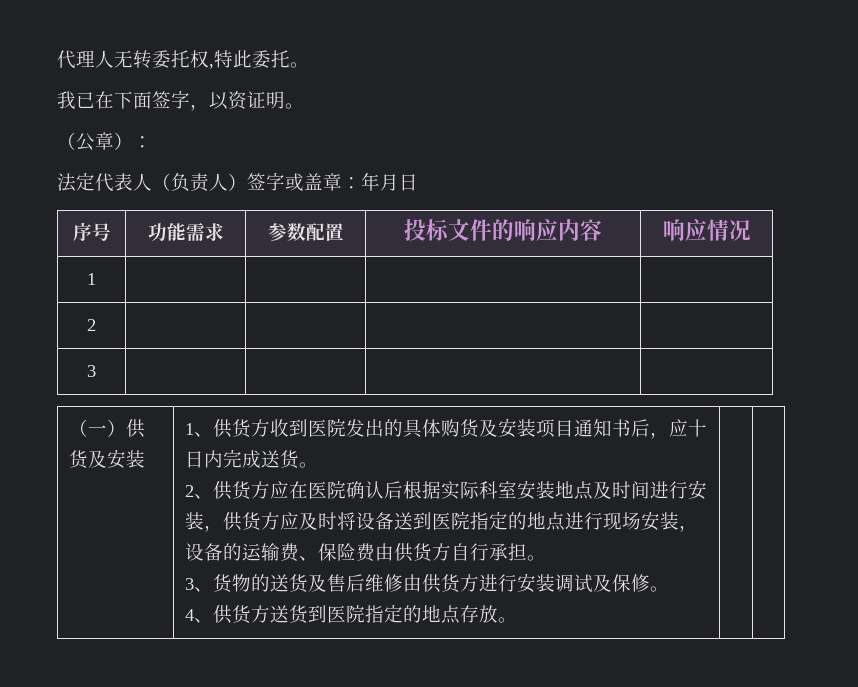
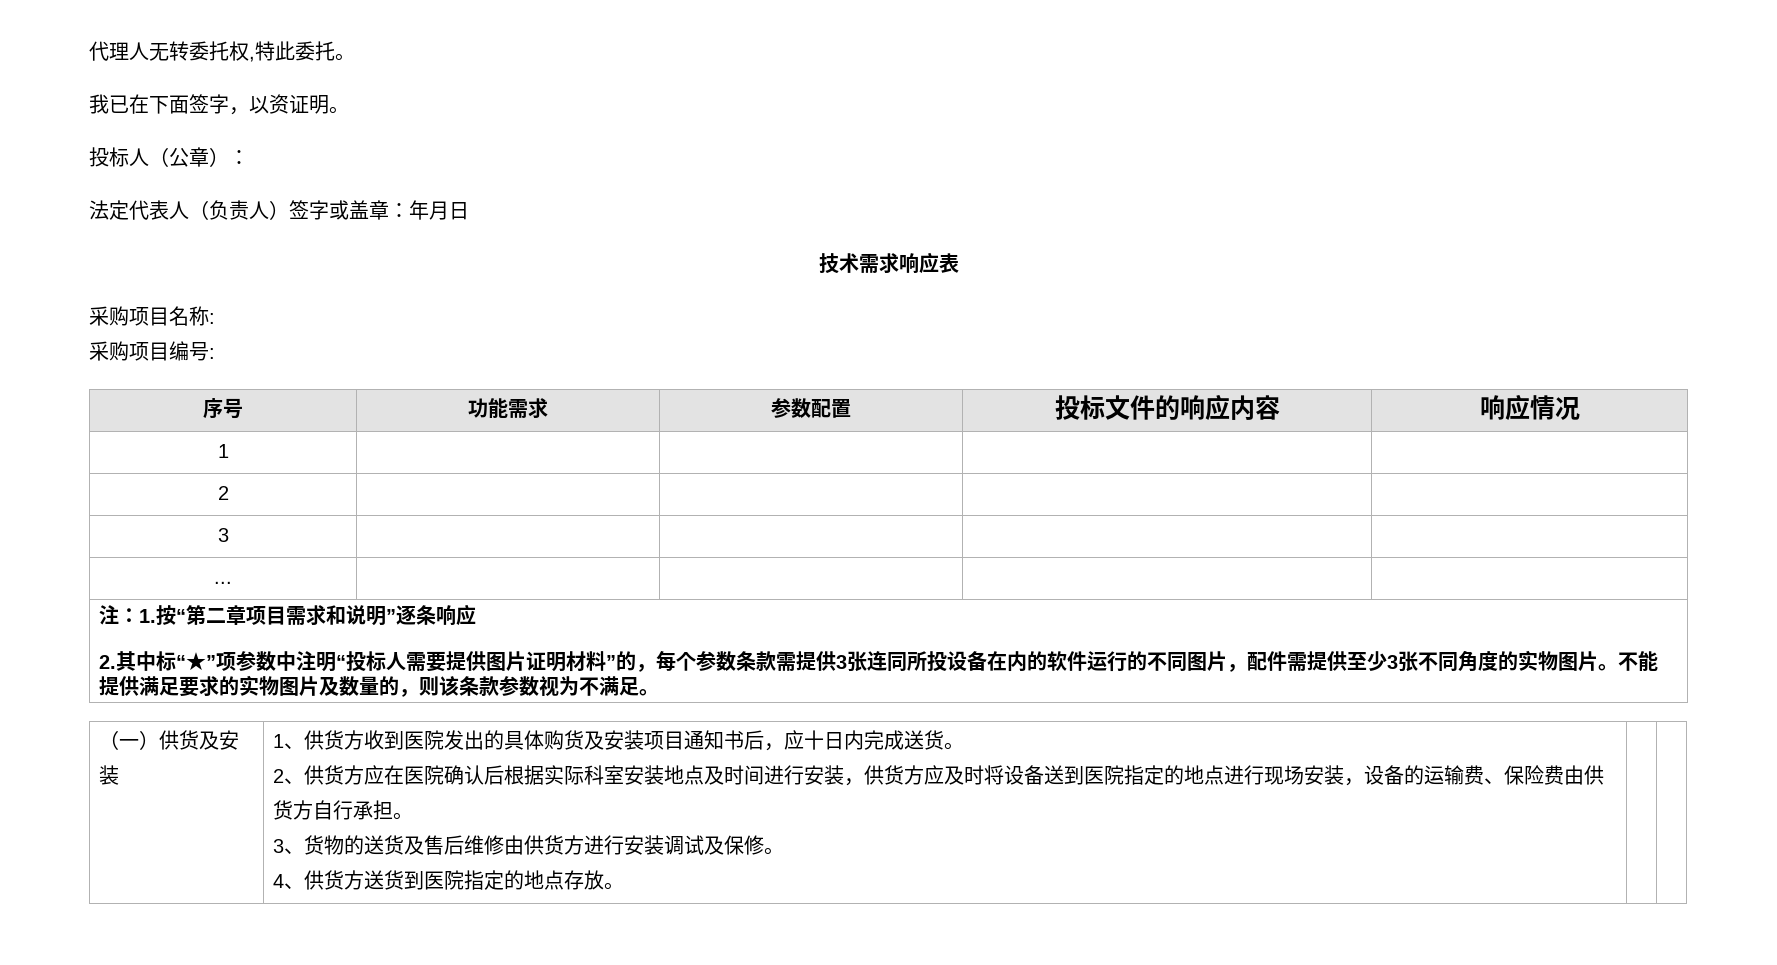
(304, 106) none -> [89,147,149,167] 投标人
(418, 182) none -> [818,252,959,274] [89,306,215,326] [89,341,215,361] // 技术需求响应表 // 采购项目名称: // 采购项目编号:
(96, 371) none -> [214,581,232,584] [99,604,477,626] [99,650,1659,672] [99,675,660,697] // ... | | | | // 注：1.按“第二章项目需求和说明”逐条响应 // 2.其中标“★”项参数中注明“投标人需要提供图片证明材料”的，每个参数条款需提供3张连同所投设备在内的软件运行的不同图片，配件需提供至少3张不同角度的实物图片。不能提供满足要求的实物图片及数量的，则该条款参数视为不满足。

